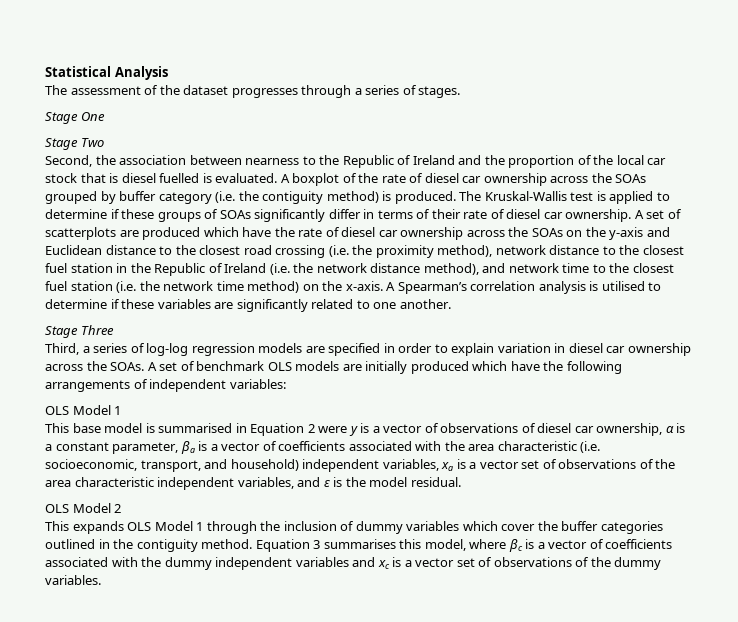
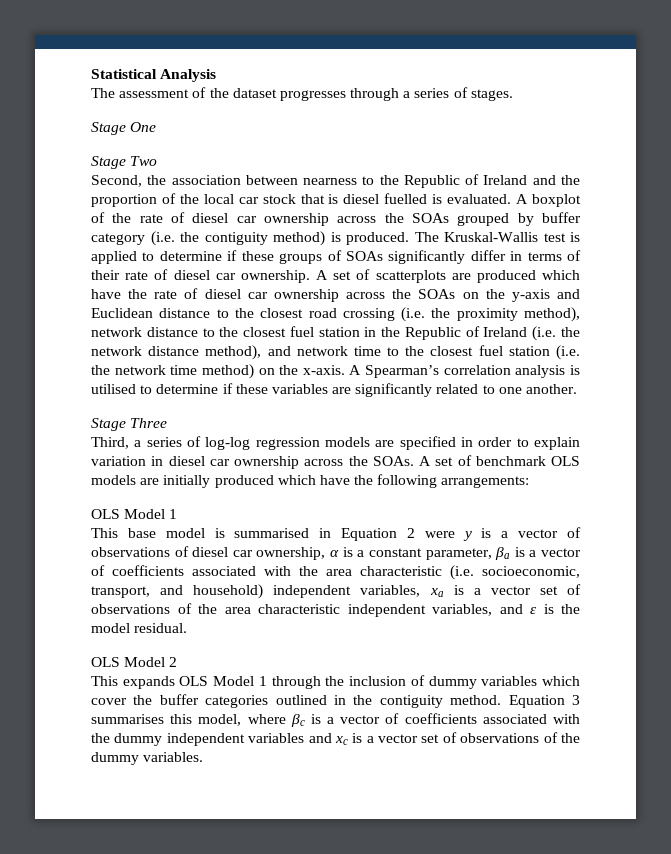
[45,379,286,392] arrangements of independent variables: -> [441,476,530,488] arrangements:

